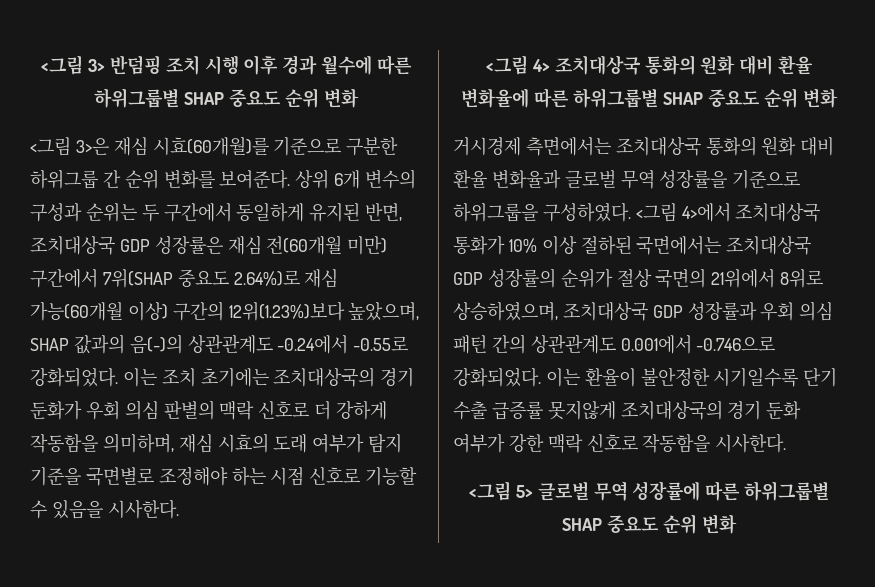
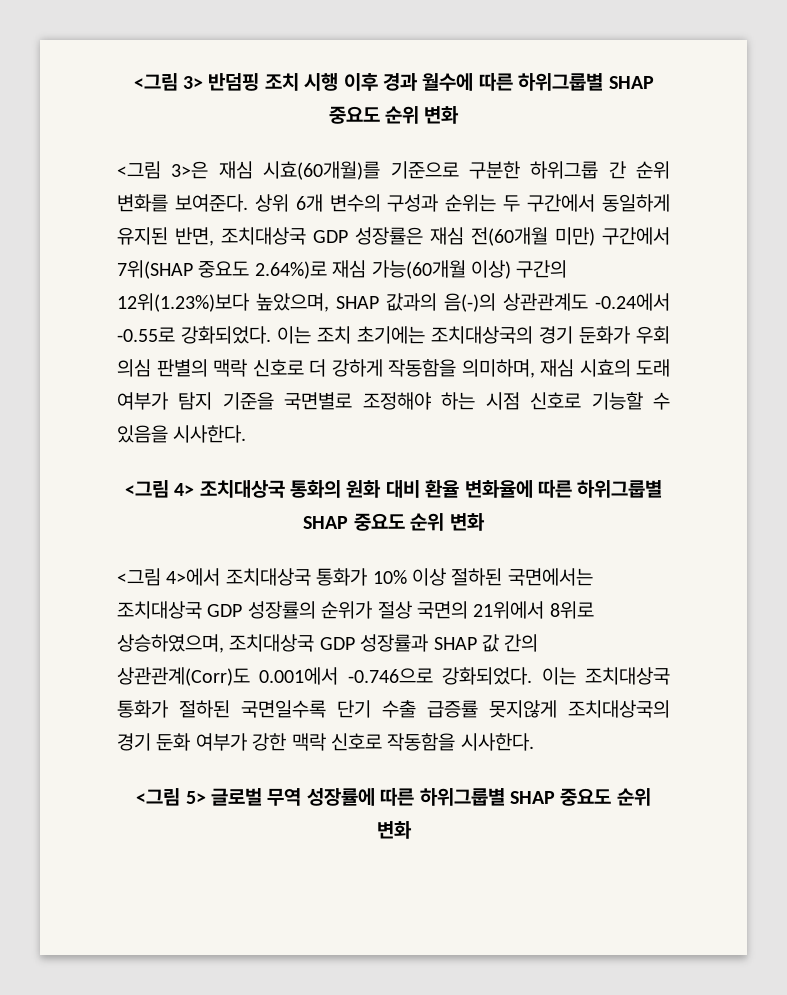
[453,136,835,156] [453,170,801,189] [453,202,631,222] 거시경제 측면에서는 조치대상국 통화의 원화 대비 환율 변화율과 글로벌 무역 성장률을 기준으로 하위그룹을 구성하였다. -> (485, 522) none
[760,301,834,321] [453,334,776,354] [453,367,799,387] 우회 의심 패턴 간의 상관관계도 0.001에서 -0.746으로 강화되었다. 이는 환율이 불안정한 시기일수록 -> [433,634,539,652] [117,667,670,686] [117,700,326,718] SHAP 값 간의 상관관계(Corr)도 0.001에서 -0.746으로 강화되었다. 이는 조치대상국 통화가 절하된 국면일수록

